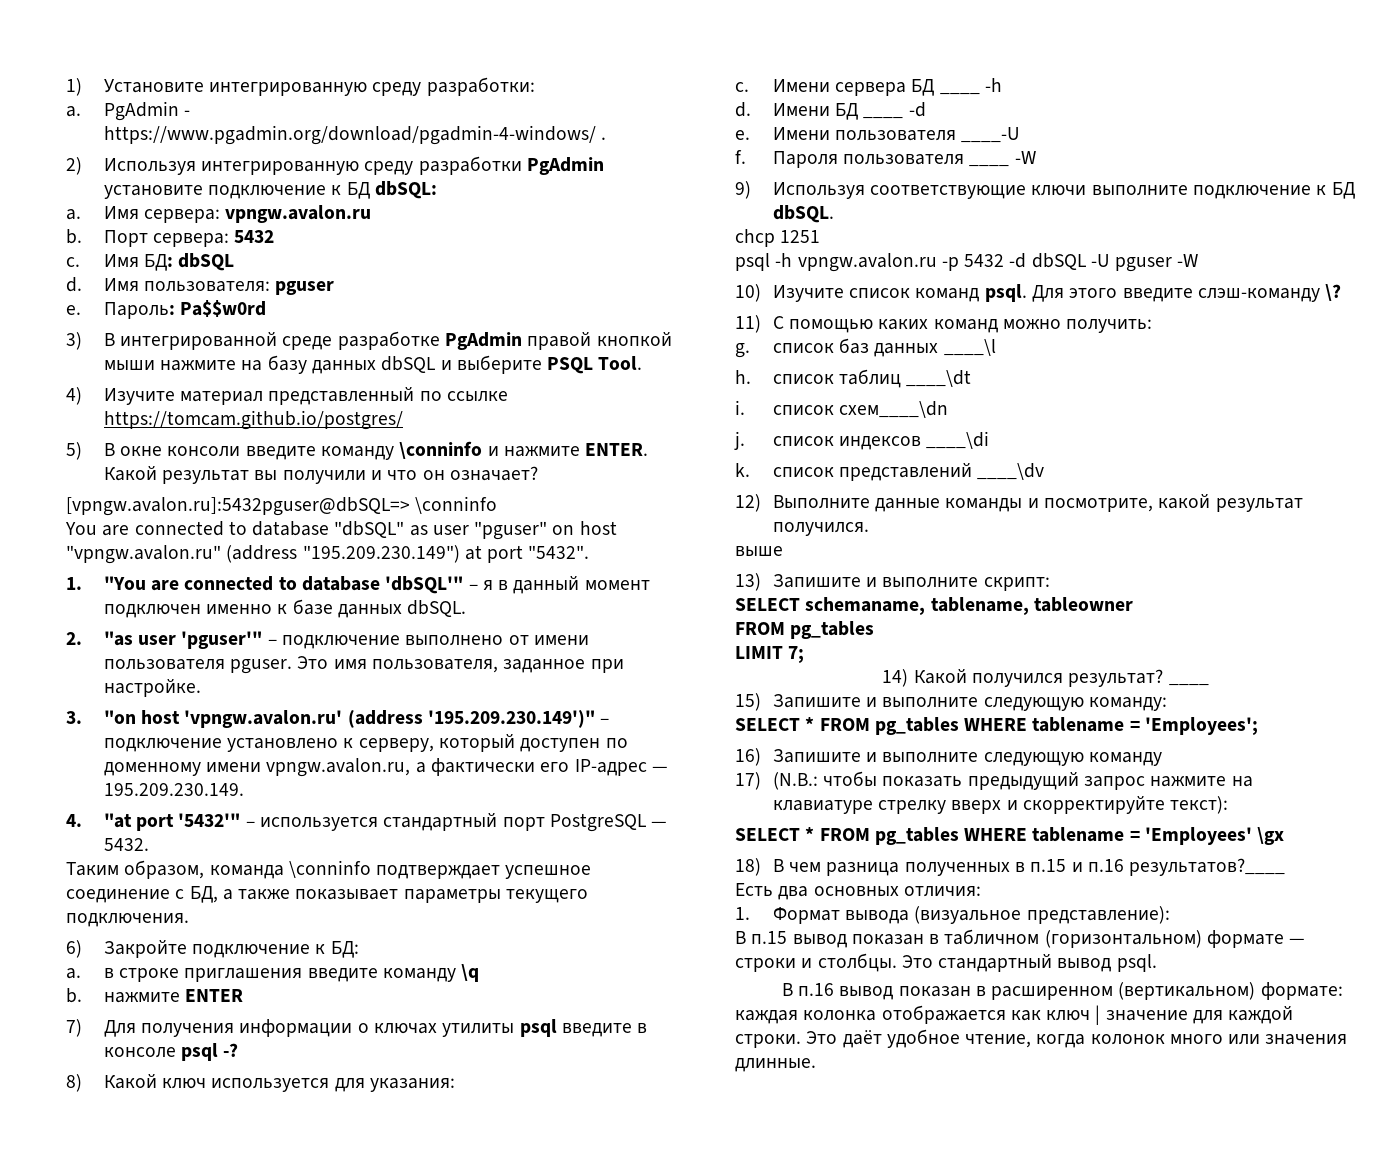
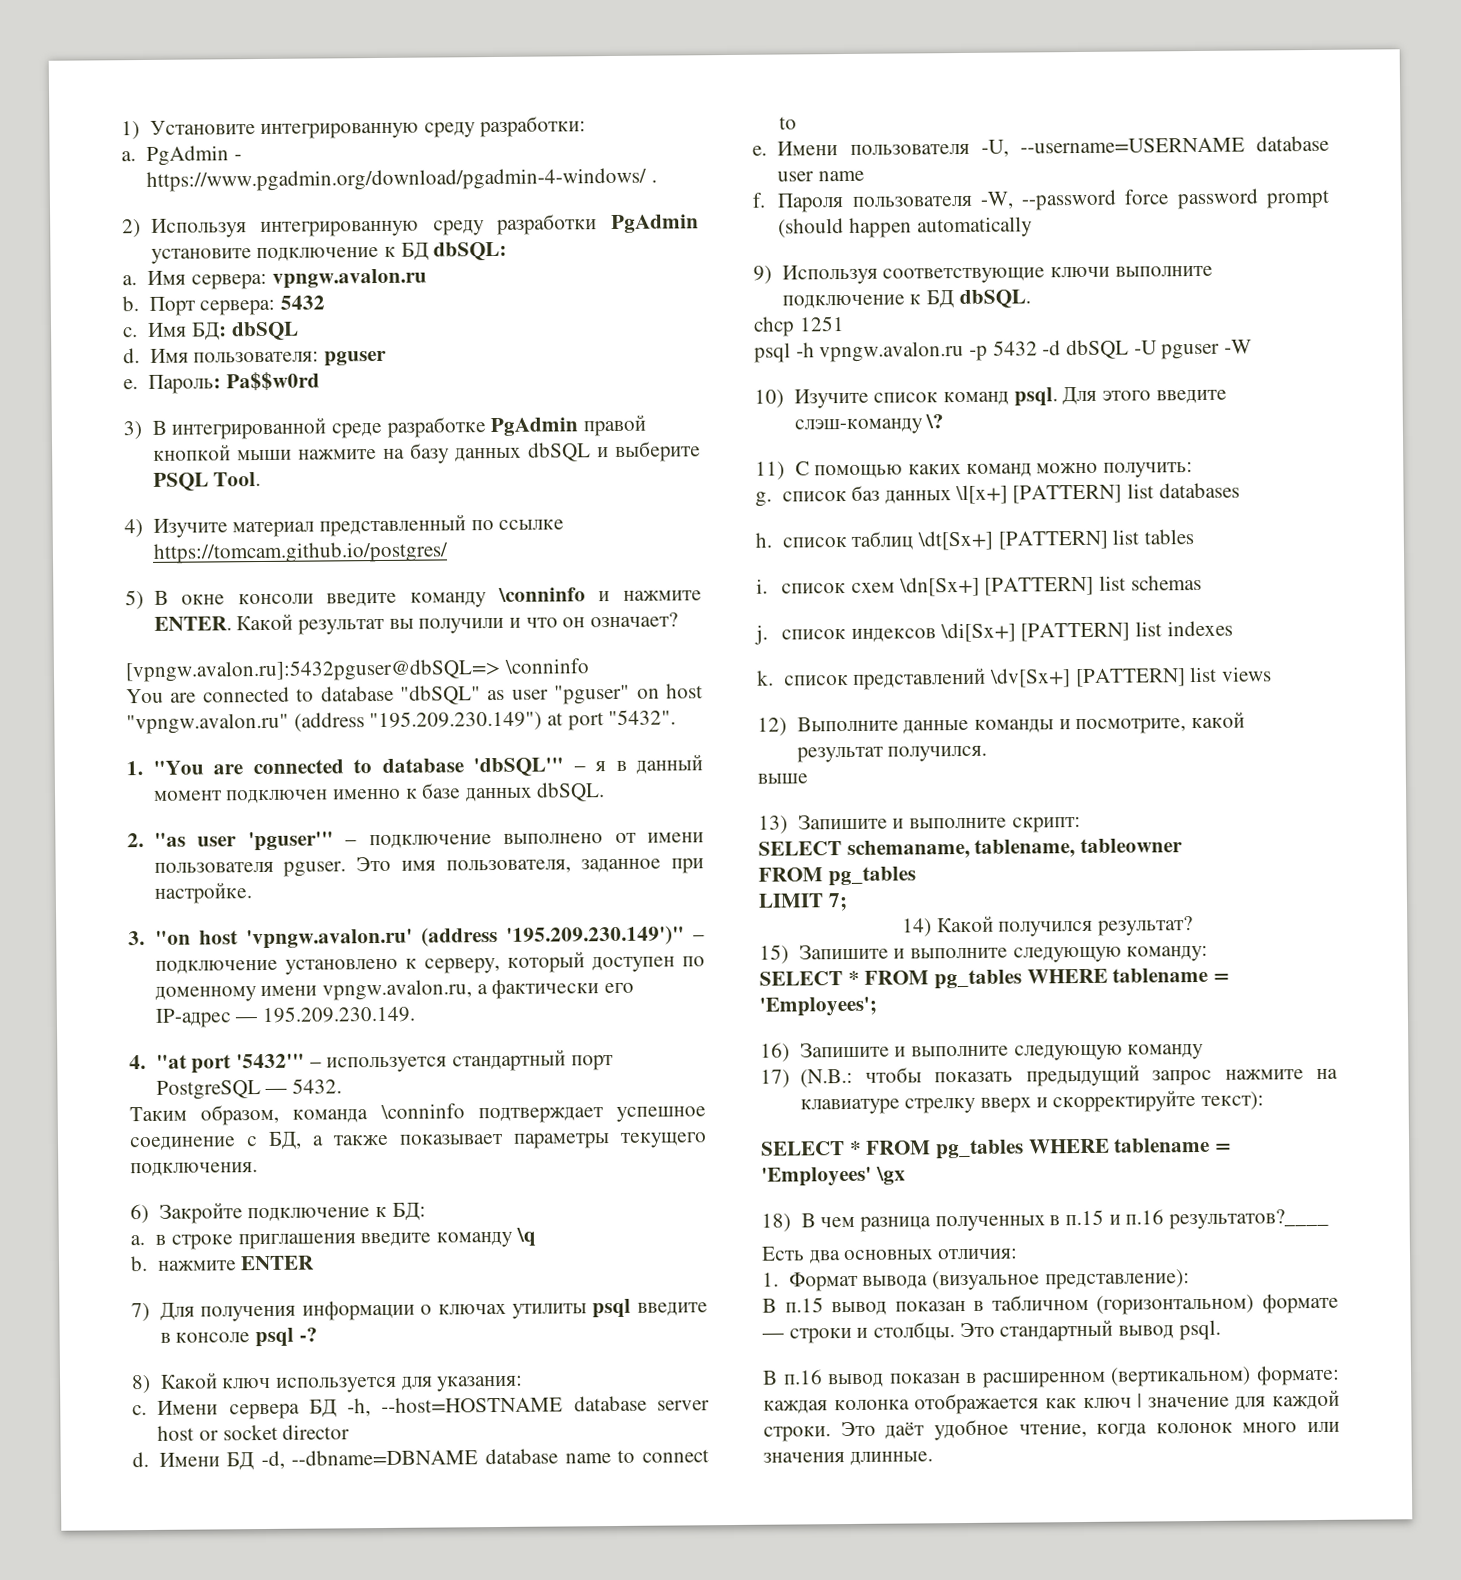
[939,92,980,95] [984,78,1002,92] [735,102,926,120] [735,127,1021,143] [735,150,1010,168] [1014,151,1036,164] ____ -h // d. Имени БД ____ -d // e. Имени пользователя ____-U // f. Пароля пользователя ____ -W -> [347,1395,710,1417] [157,1424,351,1441] [132,1448,709,1471] [778,116,797,130] [752,135,1329,157] [777,170,865,182] [752,188,1330,213] [778,216,1033,238] -h, --host=HOSTNAME database server host or socket director // d. Имени БД -d, --dbname=DBNAME database name to connect to // e. Имени пользователя -U, --username=USERNAME database user name // f. Пароля пользователя -W, --password force password prompt (should happen automatically
[943,339,996,356] ____\l -> [954,482,1240,505] \l[x+] [PATTERN] list databases
[906,370,972,387] [735,400,949,418] ____\dt // i. список схем____\dn -> [916,529,1194,551] [756,574,1202,597] \dt[Sx+] [PATTERN] list tables // i. список схем \dn[Sx+] [PATTERN] list schemas
[926,431,990,449] ____\di -> [939,620,1233,643] \di[Sx+] [PATTERN] list indexes
[977,463,1045,480] ____\dv -> [988,666,1272,688] \dv[Sx+] [PATTERN] list views
[1168,683,1209,686] ____ -> (1194, 926) none

